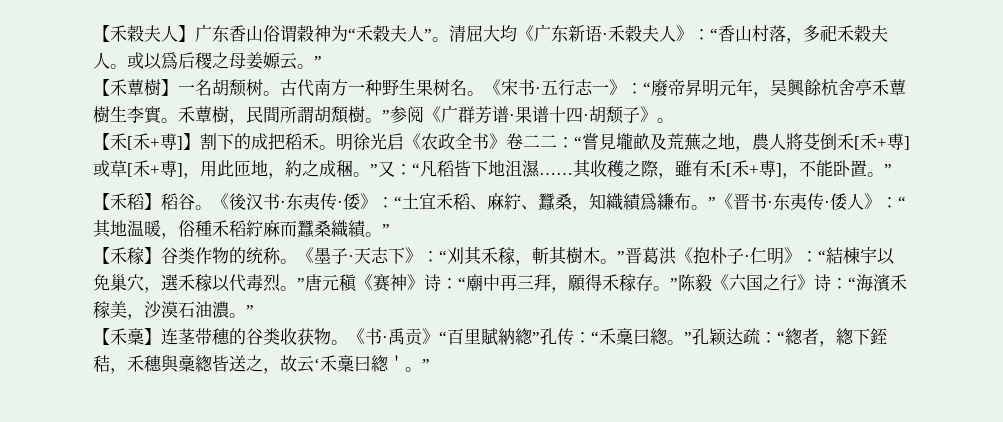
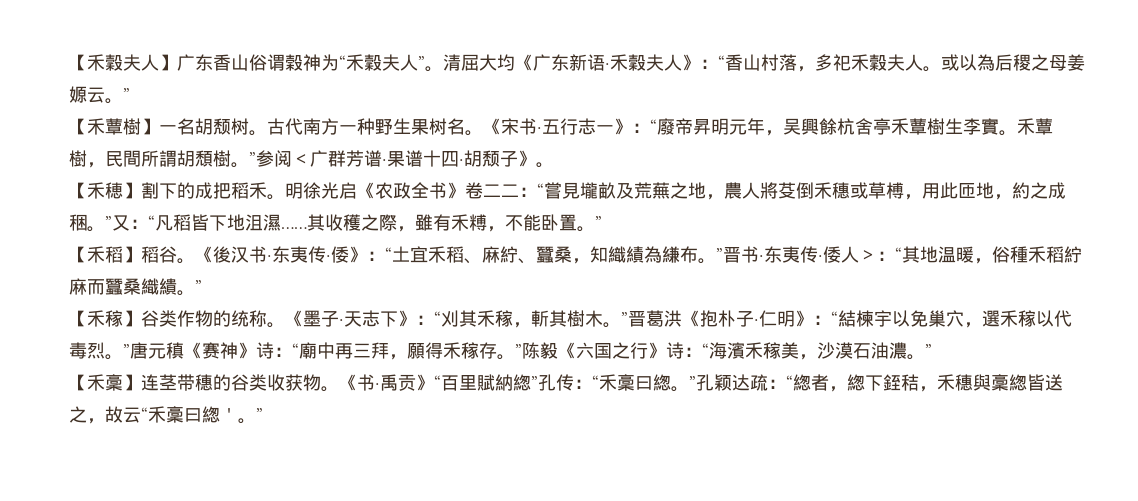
[297,25,314,42] 穀 -> [285,54,303,71] 榖
[161,52,178,69] 爲 -> [977,54,995,71] 為
[424,106,441,122] 《 -> [292,154,310,165] ＜
[127,133,183,150] [禾+尃] -> [105,182,123,199] 穂
[854,133,910,150] [93,160,183,177] [禾+尃]或草[禾+尃] -> [832,182,904,199] 穗或草榑
[726,160,782,177] [禾+尃] -> [469,214,487,231] 糐
[640,193,657,210] 爲 -> [644,246,662,263] 為
[716,193,733,209] 《 -> (723, 254) none
[864,193,881,209] 》 -> [859,250,877,261] ＞
[348,220,367,238] 績 -> [159,278,177,295] 繢
[843,247,860,264] 棟 -> [856,310,874,327] 楝
[314,358,320,370] ‘ -> [141,407,148,421] “

